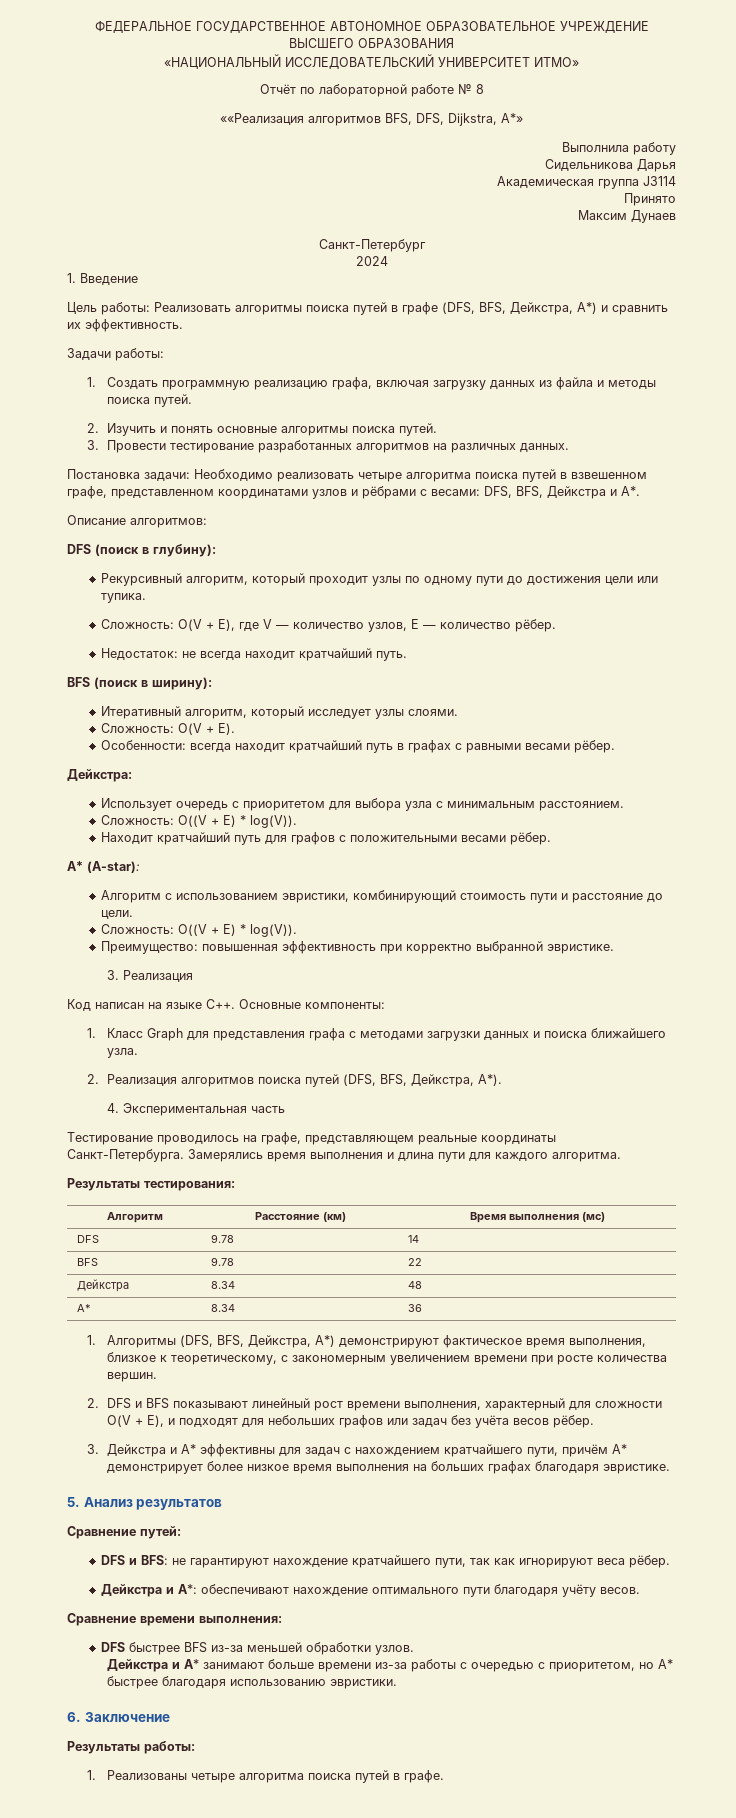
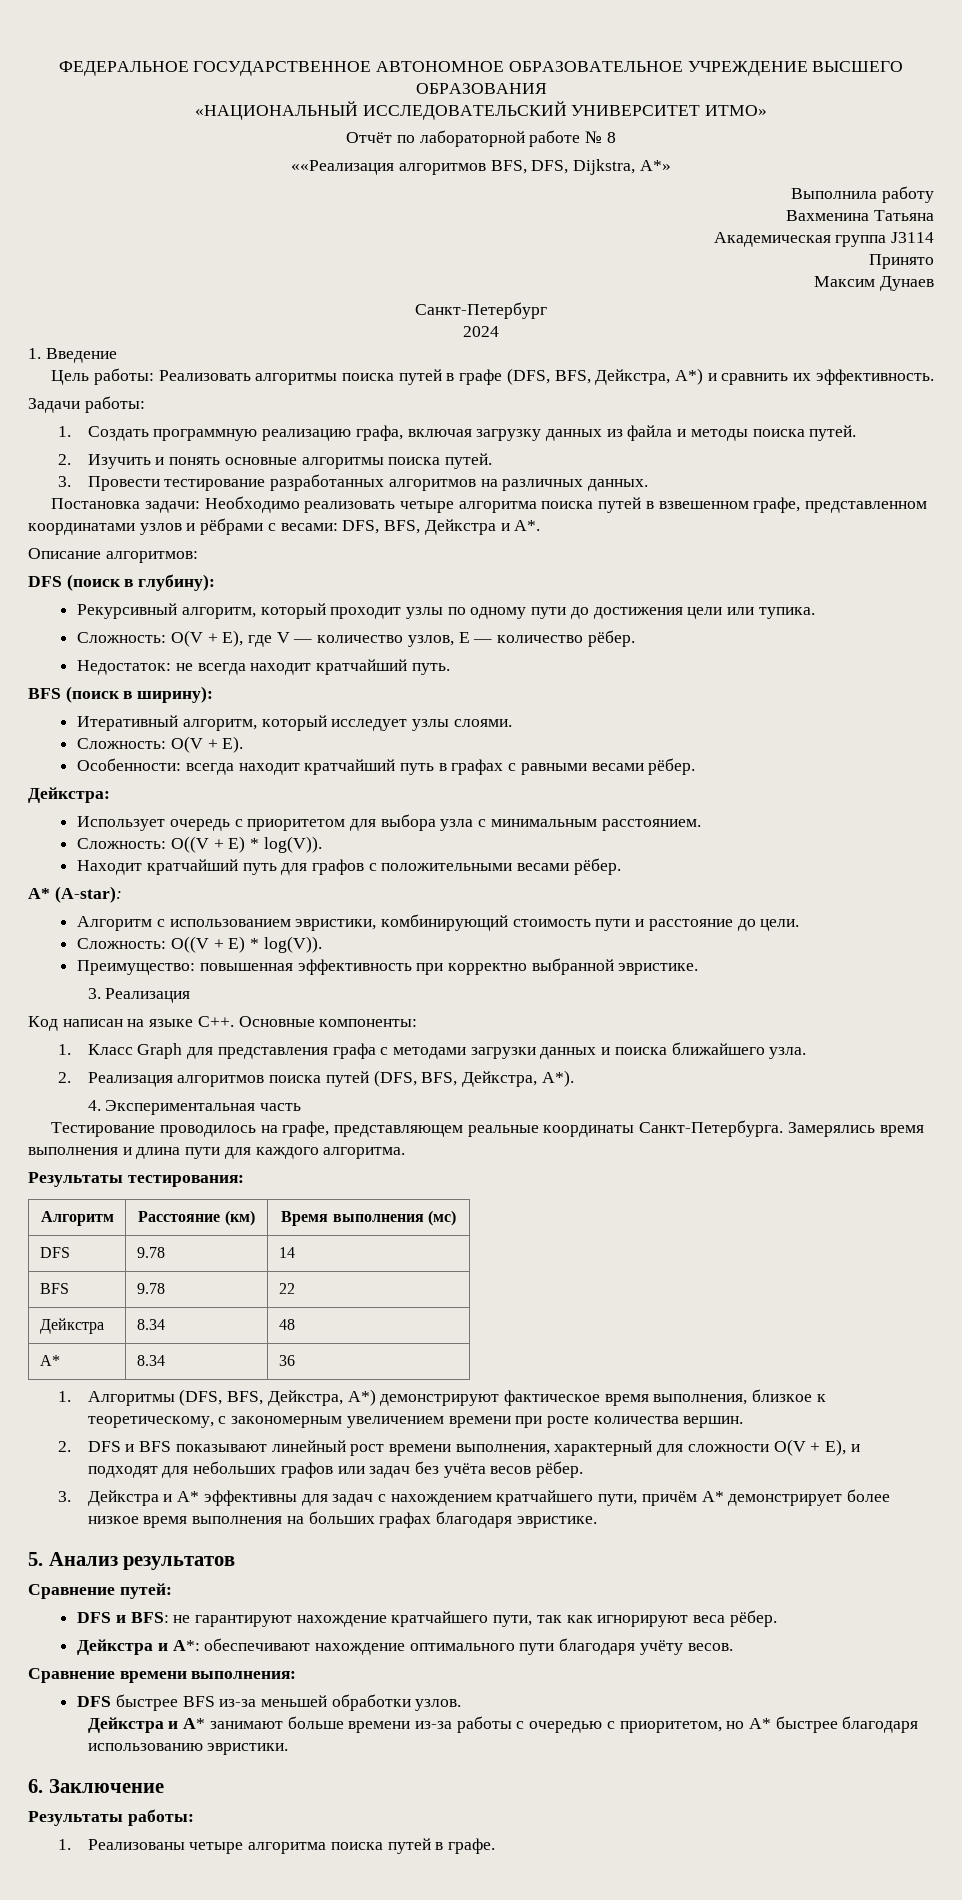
[545,159,676,172] Сидельникова Дарья -> [786,210,934,221] Вахменина Татьяна

